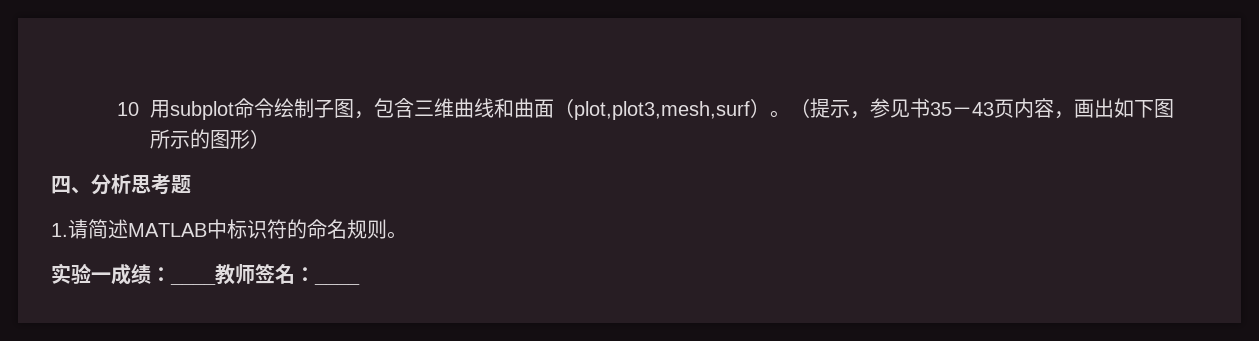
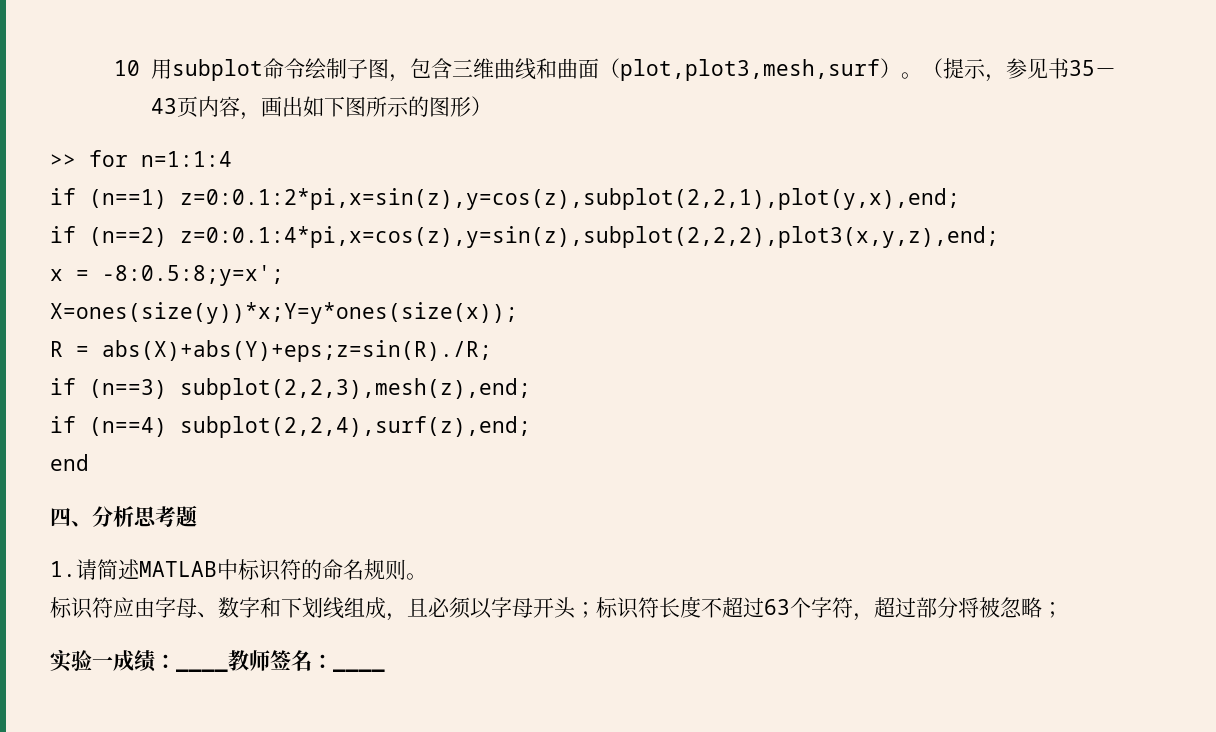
(270, 139) none -> [50,150,232,167] [50,188,960,210] [50,226,999,248] [50,265,284,286] [50,302,518,324] [50,340,492,362] [50,378,531,400] [50,416,531,438] [50,454,89,471] // >> for n=1:1:4 // if (n==1) z=0:0.1:2*pi,x=sin(z),y=cos(z),subplot(2,2,1),plot(y,x),end; // if (n==2) z=0:0.1:4*pi,x=cos(z),y=sin(z),subplot(2,2,2),plot3(x,y,z),end; // x = -8:0.5:8;y=x'; // X=ones(size(y))*x;Y=y*ones(size(x)); // R = abs(X)+abs(Y)+eps;z=sin(R)./R; // if (n==3) subplot(2,2,3),mesh(z),end; // if (n==4) subplot(2,2,4),surf(z),end; // end
(407, 235) none -> [50,596,1063,621] // 标识符应由字母、数字和下划线组成，且必须以字母开头；标识符长度不超过63个字符，超过部分将被忽略；

